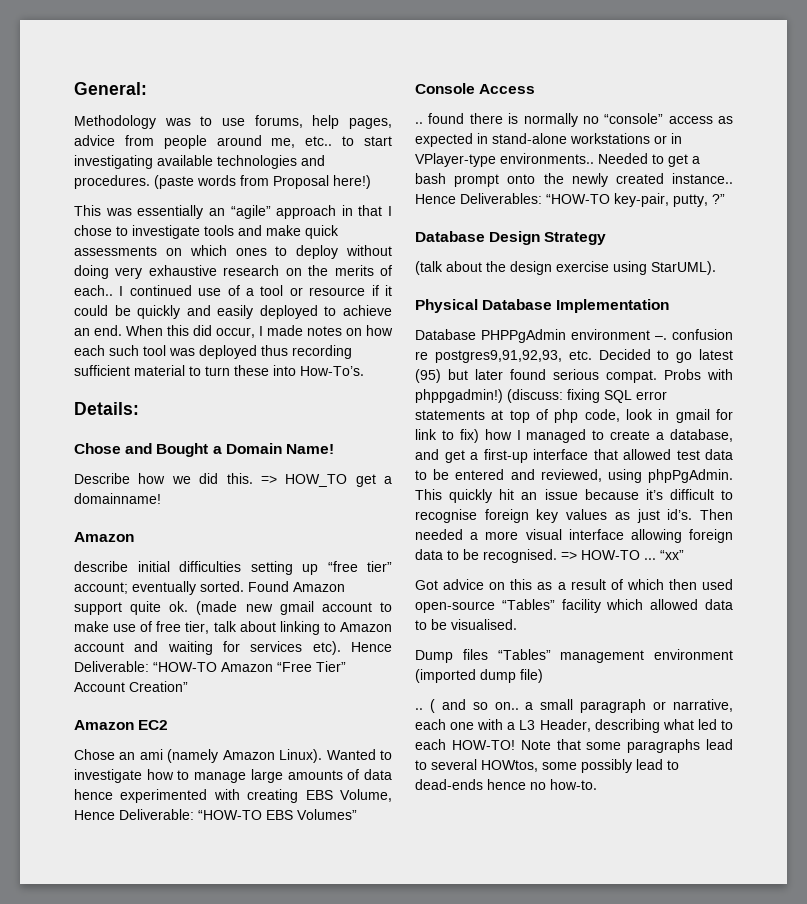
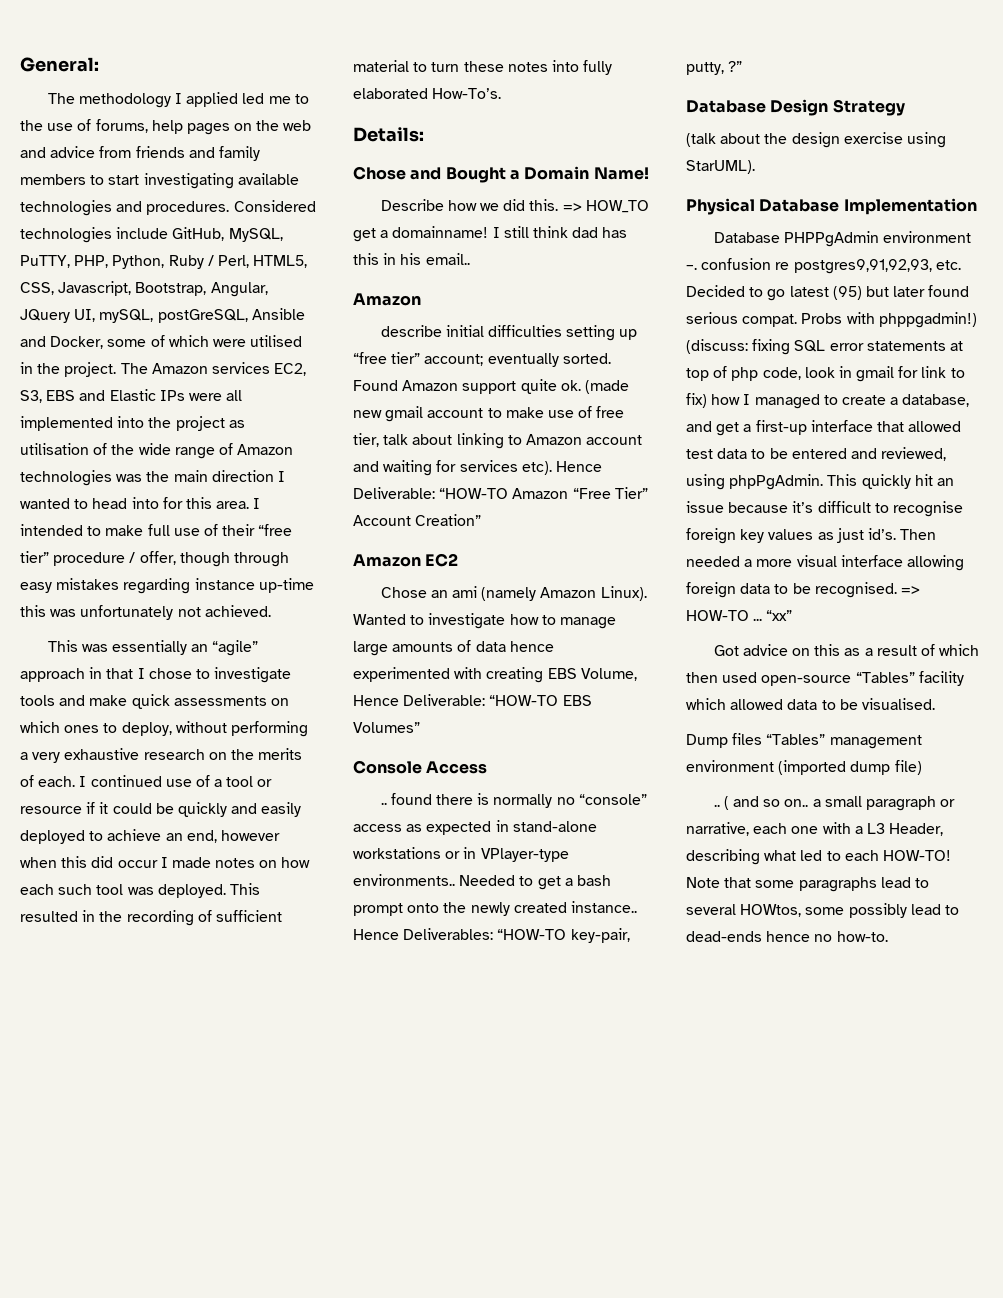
[74,115,392,129] [74,135,333,149] Methodology was to use forums, help pages, advice from people around me, etc.. -> [47,92,309,108] [20,119,312,135] [20,146,260,161] [20,174,86,185] The methodology I applied led me to the use of forums, help pages on the web and advice from friends and family members
[154,175,371,189] (paste words from Proposal here!) -> [233,200,316,212] [20,227,283,243] [20,255,308,269] [20,281,268,297] [20,308,305,323] [20,335,303,349] [20,362,307,377] [20,389,243,403] [20,416,245,431] [20,443,294,459] [20,470,285,486] [20,497,261,509] [20,524,293,536] [20,551,289,567] [20,578,314,594] [20,605,271,620] Considered technologies include GitHub, MySQL, PuTTY, PHP, Python, Ruby / Perl, HTML5, CSS, Javascript, Bootstrap, Angular, JQuery UI, mySQL, postGreSQL, Ansible and Docker, some of which were utilised in the project. The Amazon services EC2, S3, EBS and Elastic IPs were all implemented into the project as utilisation of the wide range of Amazon technologies was the main direction I wanted to head into for this area. I intended to make full use of their “free tier” procedure / offer, though through easy mistakes regarding instance up-time this was unfortunately not achieved.
[296,245,392,259] [74,265,109,279] deploy without doing -> [121,721,308,737] [20,752,28,760] deploy, without performing a
[74,285,113,296] each.. -> [38,776,76,787] each.
[94,325,163,336] end. When -> [186,830,280,843] [20,857,57,868] end, however when
[216,327,255,338] occur, -> [117,860,158,868] occur
[199,345,352,359] deployed thus recording -> [157,883,260,898] [20,910,212,926] deployed. This resulted in the recording of
[273,365,296,376] into -> [507,60,613,75] [353,88,428,99] notes into fully elaborated
(161, 498) none -> [492,226,628,238] [353,253,470,265] I still think dad has this in his email..

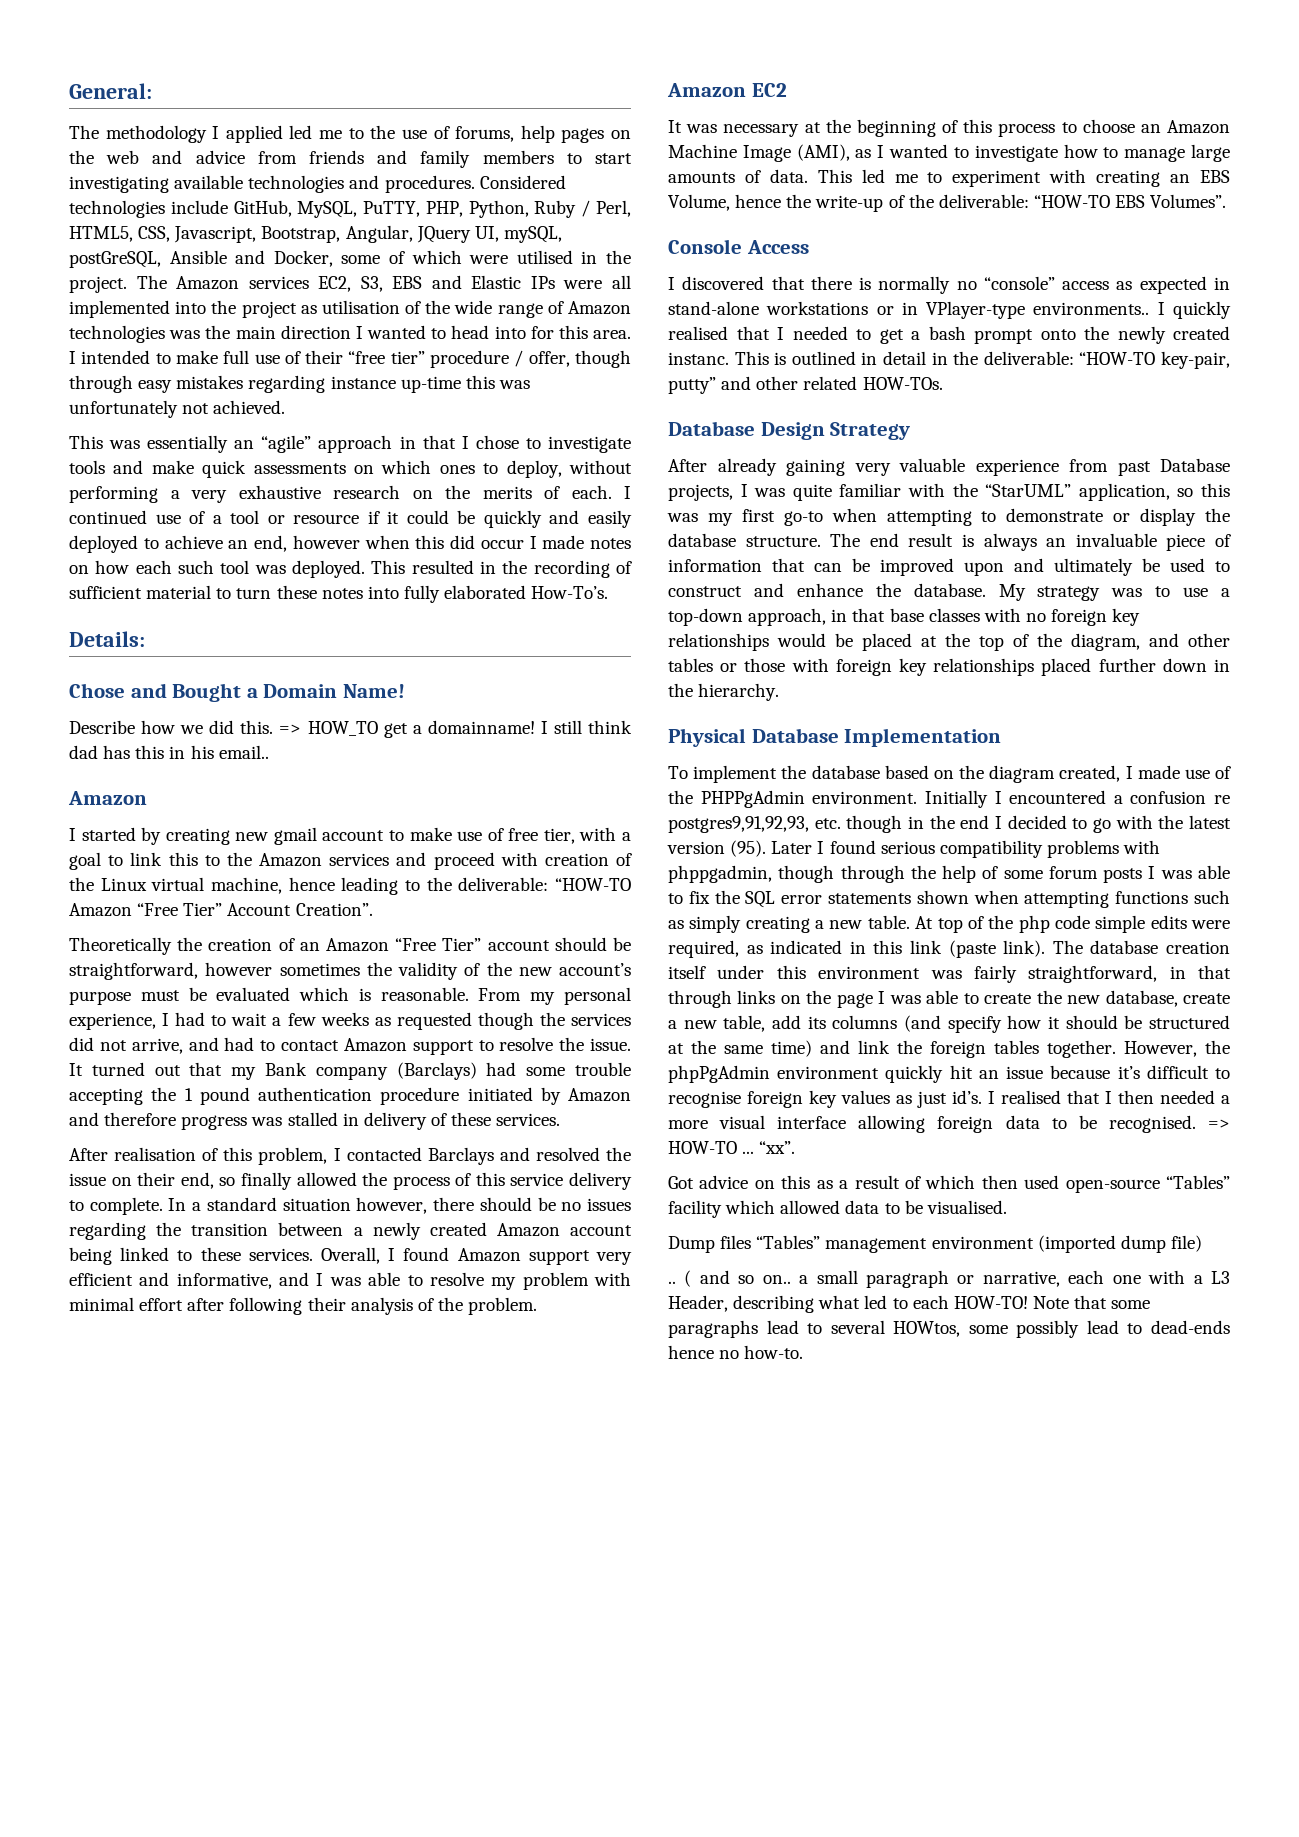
[380,325,638,341] [353,352,611,367] [353,379,629,394] describe initial difficulties setting up “free tier” account; eventually sorted. Found Amazon support quite ok. (made -> [69,827,230,845] I started by creating
[383,433,643,449] [353,460,602,476] [353,487,435,499] talk about linking to Amazon account and waiting for services etc). Hence Deliverable: -> [579,827,631,841] [69,852,633,870] [69,877,549,895] with a goal to link this to the Amazon services and proceed with creation of the Linux virtual machine, hence leading to the deliverable:
[415,514,482,526] [353,553,459,567] [380,586,647,601] [353,614,406,625] Creation” // Amazon EC2 // Chose an ami (namely Amazon Linux). Wanted -> [295,903,373,916] [69,937,631,955] [69,962,631,980] [69,987,631,1005] [69,1012,631,1030] [69,1037,631,1055] [69,1062,632,1080] [69,1087,631,1105] [69,1112,561,1130] [69,1147,632,1165] [69,1172,632,1190] [69,1197,632,1215] [69,1222,632,1240] [69,1247,632,1265] [69,1272,631,1290] [69,1297,538,1315] [667,83,787,97] [668,119,1230,137] [668,144,949,162] Creation”. // Theoretically the creation of an Amazon “Free Tier” account should be straightforward, however sometimes the validity of the new account’s purpose must be evaluated which is reasonable. From my personal experience, I had to wait a few weeks as requested though the services did not arrive, and had to contact Amazon support to resolve the issue. It turned out that my Bank company (Barclays) had some trouble accepting the 1 pound authentication procedure initiated by Amazon and therefore progress was stalled in delivery of these services. // After realisation of this problem, I contacted Barclays and resolved the issue on their end, so finally allowed the process of this service delivery to complete. In a standard situation however, there should be no issues regarding the transition between a newly created Amazon account being linked to these services. Overall, I found Amazon support very efficient and informative, and I was able to resolve my problem with minimal effort after following their analysis of the problem. // Amazon EC2 // It was necessary at the beginning of this process to choose an Amazon Machine Image (AMI), as I wanted
[475,641,554,652] [353,667,450,682] data hence experimented -> [769,169,1042,187] data. This led me to experiment
(544, 675) none -> [1170,174,1191,183] an
[353,694,486,706] Hence Deliverable: -> [735,194,1029,212] hence the write-up of the deliverable:
[353,722,420,733] Volumes” -> [1150,194,1227,208] Volumes”.
[380,793,432,805] .. found -> [668,276,805,290] I discovered that
[459,875,516,886] Needed -> [1157,301,1231,319] [668,326,848,340] I quickly realised that I needed
[570,901,637,913] [353,928,630,943] [686,61,743,75] [686,99,905,116] [686,132,946,148] [686,160,755,174] [686,198,977,215] [713,231,971,247] [686,258,961,274] [686,285,970,301] [686,312,977,328] [686,339,963,355] [686,366,965,382] [686,393,970,409] [686,420,962,436] [686,447,947,461] [686,474,858,490] instance.. Hence Deliverables: “HOW-TO key-pair, putty, ?” // Database Design Strategy // (talk about the design exercise using StarUML). // Physical Database Implementation // Database PHPPgAdmin environment –. confusion re postgres9,91,92,93, etc. Decided to go latest (95) but later found serious compat. Probs with phppgadmin!) (discuss: fixing SQL error statements at top of php code, look in gmail for link to fix) how I managed to create a database, and get a first-up interface that allowed test data to be entered and reviewed, using phpPgAdmin. This -> [668,351,1230,369] [668,376,943,394] [668,421,911,440] [668,458,1230,476] [668,483,1230,501] [667,508,1230,526] [668,533,1231,551] [668,558,1230,576] [668,583,1230,601] [668,608,1141,626] [668,633,1230,651] [668,658,1230,676] [668,683,780,701] [668,728,1002,747] [668,765,1231,783] [668,790,1230,808] [668,815,1231,833] [667,840,1161,858] [668,865,1230,883] [668,890,1230,908] [668,915,1230,933] [668,940,1230,958] [668,965,1231,983] [668,990,1230,1008] [668,1015,1230,1033] [668,1040,1230,1058] [668,1065,880,1083] instanc. This is outlined in detail in the deliverable: “HOW-TO key-pair, putty” and other related HOW-TOs. // Database Design Strategy // After already gaining very valuable experience from past Database projects, I was quite familiar with the “StarUML” application, so this was my first go-to when attempting to demonstrate or display the database structure. The end result is always an invaluable piece of information that can be improved upon and ultimately be used to construct and enhance the database. My strategy was to use a top-down approach, in that base classes with no foreign key relationships would be placed at the top of the diagram, and other tables or those with foreign key relationships placed further down in the hierarchy. // Physical Database Implementation // To implement the database based on the diagram created, I made use of the PHPPgAdmin environment. Initially I encountered a confusion re postgres9,91,92,93, etc. though in the end I decided to go with the latest version (95). Later I found serious compatibility problems with phppgadmin, though through the help of some forum posts I was able to fix the SQL error statements shown when attempting functions such as simply creating a new table. At top of the php code simple edits were required, as indicated in this link (paste link). The database creation itself under this environment was fairly straightforward, in that through links on the page I was able to create the new database, create a new table, add its columns (and specify how it should be structured at the same time) and link the foreign tables together. However, the phpPgAdmin environment
[900,529,937,540] Then -> [988,1090,1154,1104] I realised that I then
[766,610,793,621] “xx” -> [759,1141,796,1154] “xx”.

